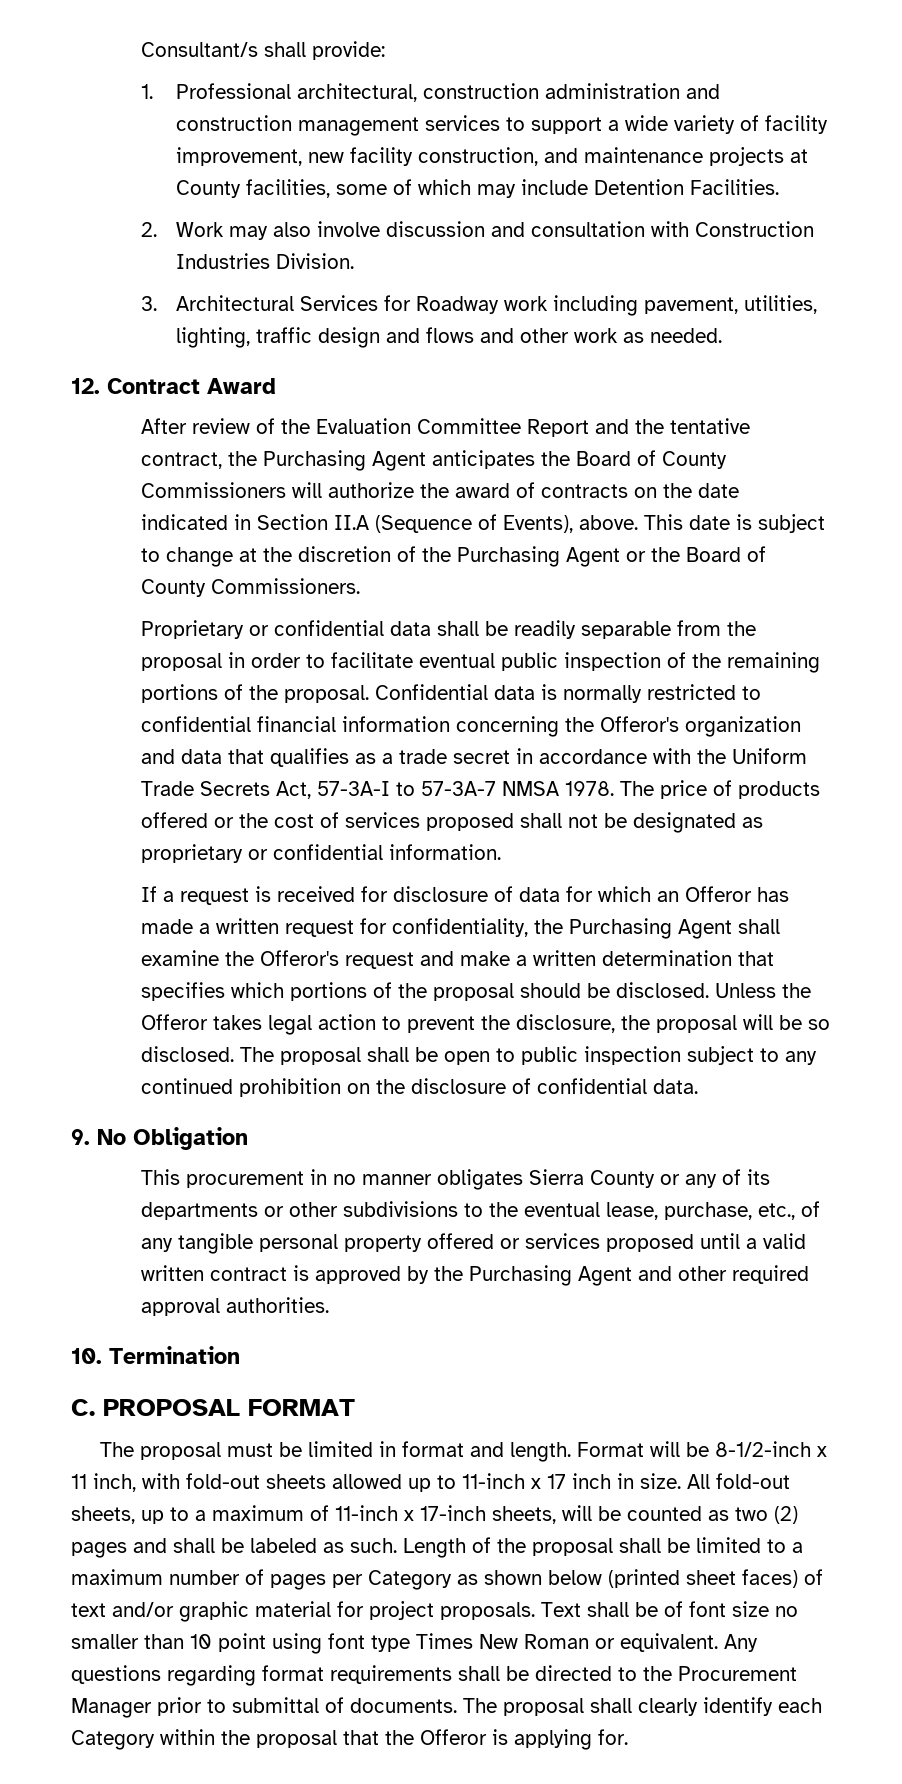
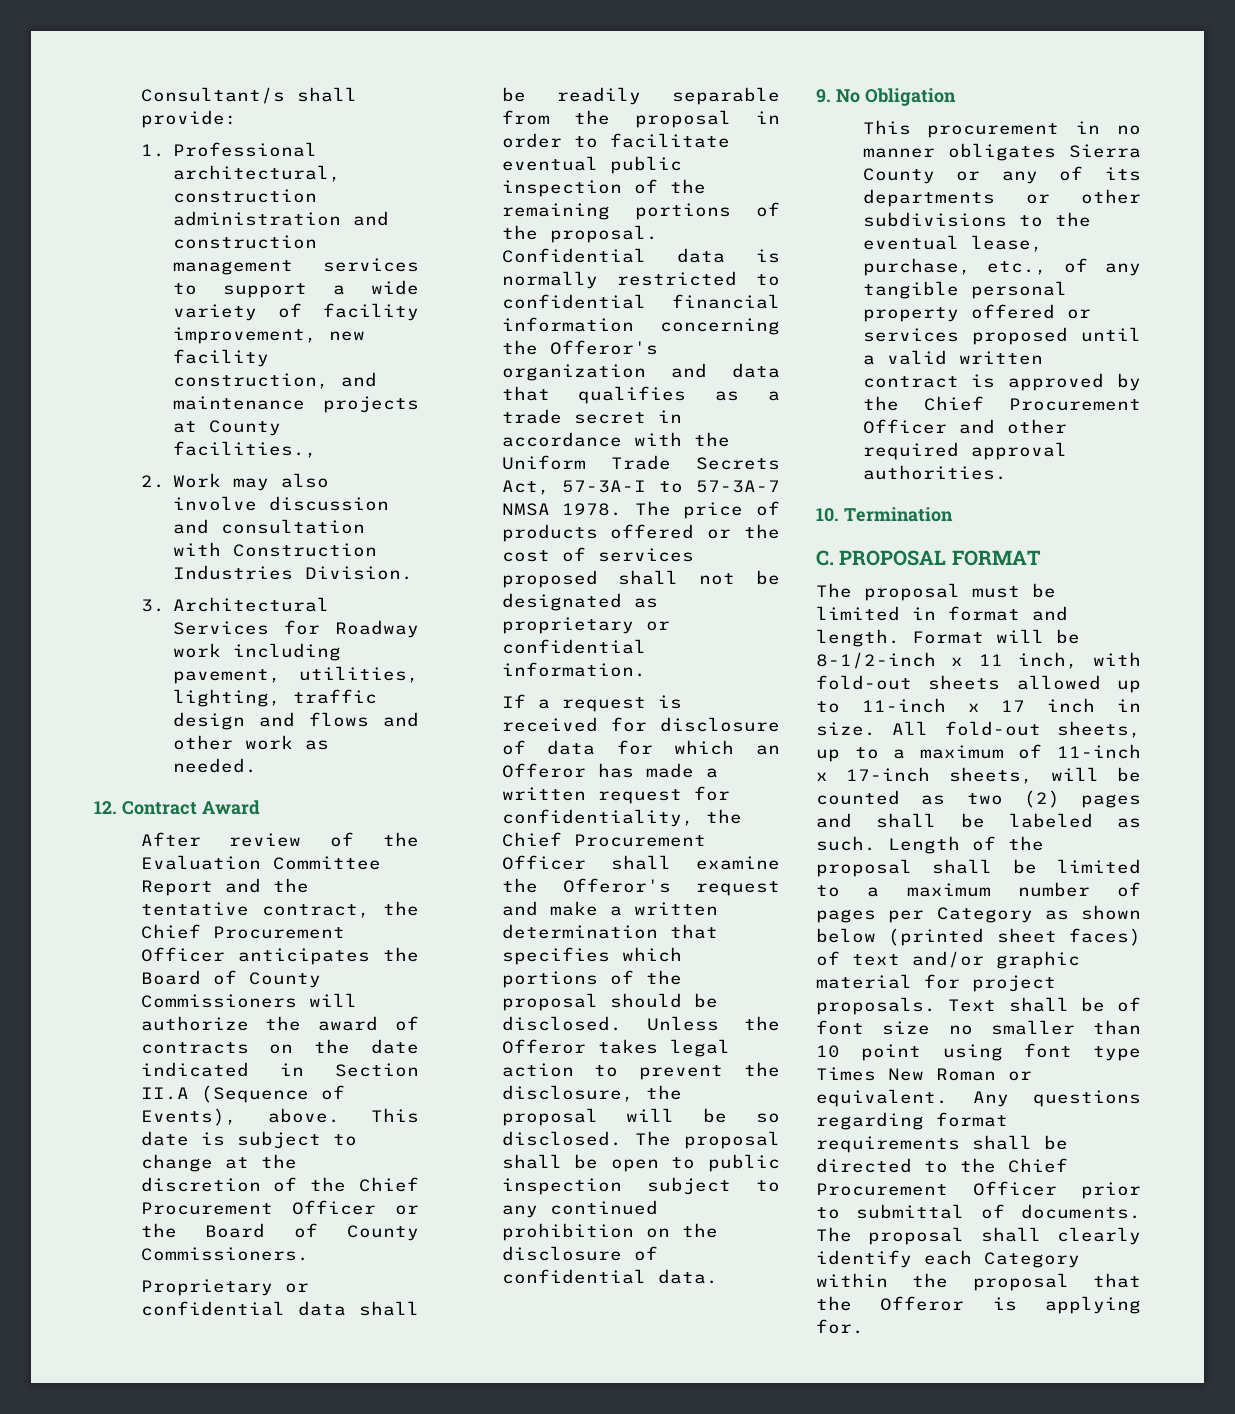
[245,179,779,198] facilities, some of which may include Detention Facilities. -> [172,441,317,458] facilities.,
[262,450,426,471] Purchasing Agent -> [140,924,345,939] [140,947,225,962] Chief Procurement Officer
[456,546,620,567] Purchasing Agent -> [359,1177,419,1192] [140,1200,376,1215] Chief Procurement Officer
[568,918,732,939] Purchasing Agent -> [501,832,706,847] [501,855,586,870] Chief Procurement Officer
[468,1265,632,1286] Purchasing Agent -> [923,396,1141,411] [862,419,947,434] Chief Procurement Officer
[678,1666,797,1681] [71,1698,152,1718] Procurement Manager -> [1008,1158,1068,1173] [816,1181,1057,1196] Chief Procurement Officer

